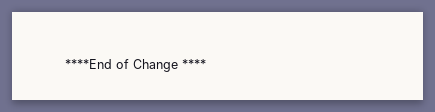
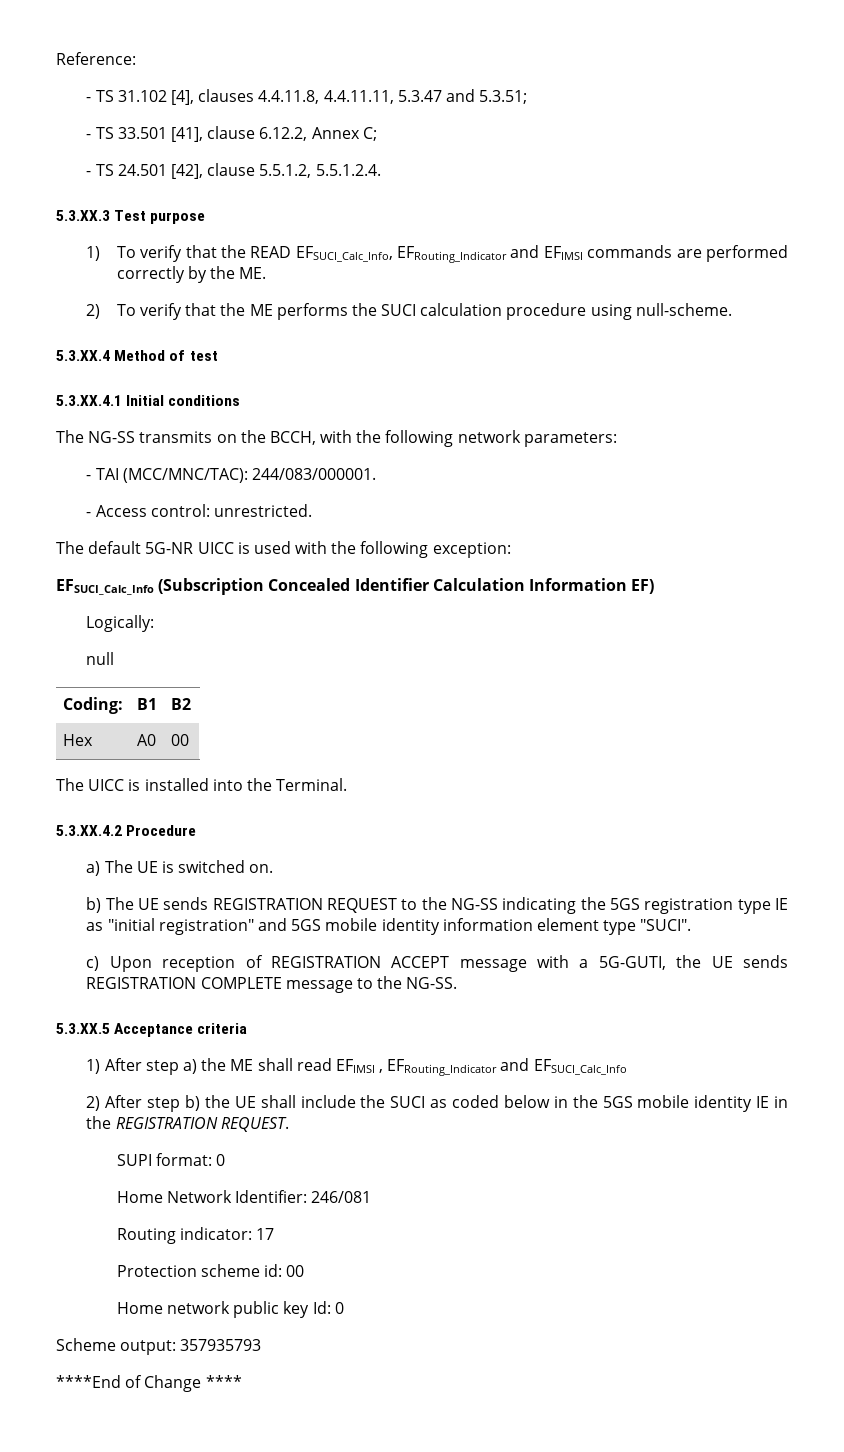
(65, 64) none -> [56,52,136,65] [86,89,528,105] [86,126,377,142] [86,163,381,179] [56,210,206,224] [86,245,788,263] [116,266,267,283] [86,303,732,320] [56,350,218,361] [56,395,241,406] [56,430,617,447] [86,468,376,483] [86,504,312,517] [56,541,511,558] [56,578,655,595] [86,615,155,632] [86,652,115,665] [62,697,123,714] [136,698,157,710] [170,698,191,710] [62,734,93,746] [136,734,156,746] [170,734,189,746] [56,778,348,791] [56,825,197,836] [86,860,274,876] [86,897,788,914] [86,918,692,935] [86,955,789,972] [86,976,458,993] [56,1023,248,1037] [86,1058,627,1076] [86,1095,788,1112] [86,1116,289,1132] [116,1153,226,1166] [116,1190,372,1203] [116,1227,275,1244] [116,1264,305,1277] [116,1301,344,1318] [56,1338,262,1355] Reference: // - TS 31.102 [4], clauses 4.4.11.8, 4.4.11.11, 5.3.47 and 5.3.51; // - TS 33.501 [41], clause 6.12.2, Annex C; // - TS 24.501 [42], clause 5.5.1.2, 5.5.1.2.4. // 5.3.XX.3 Test purpose // 1) To verify that the READ EFSUCI_Calc_Info, EFRouting_Indicator and EFIMSI commands are performed correctly by the ME. // 2) To verify that the ME performs the SUCI calculation procedure using null-scheme. // 5.3.XX.4 Method of test // 5.3.XX.4.1 Initial conditions // The NG-SS transmits on the BCCH, with the following network parameters: // - TAI (MCC/MNC/TAC): 244/083/000001. // - Access control: unrestricted. // The default 5G-NR UICC is used with the following exception: // EFSUCI_Calc_Info (Subscription Concealed Identifier Calculation Information EF) // Logically: // null // Coding: | B1 | B2 // Hex | A0 | 00 // The UICC is installed into the Terminal. // 5.3.XX.4.2 Procedure // a) The UE is switched on. // b) The UE sends REGISTRATION REQUEST to the NG-SS indicating the 5GS registration type IE as "initial registration" and 5GS mobile identity information element type "SUCI". // c) Upon reception of REGISTRATION ACCEPT message with a 5G-GUTI, the UE sends REGISTRATION COMPLETE message to the NG-SS. // 5.3.XX.5 Acceptance criteria // 1) After step a) the ME shall read EFIMSI , EFRouting_Indicator and EFSUCI_Calc_Info // 2) After step b) the UE shall include the SUCI as coded below in the 5GS mobile identity IE in the REGISTRATION REQUEST. // SUPI format: 0 // Home Network Identifier: 246/081 // Routing indicator: 17 // Protection scheme id: 00 // Home network public key Id: 0 // Scheme output: 357935793 //

